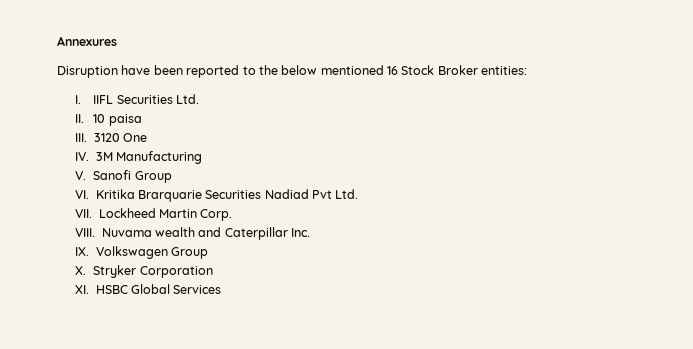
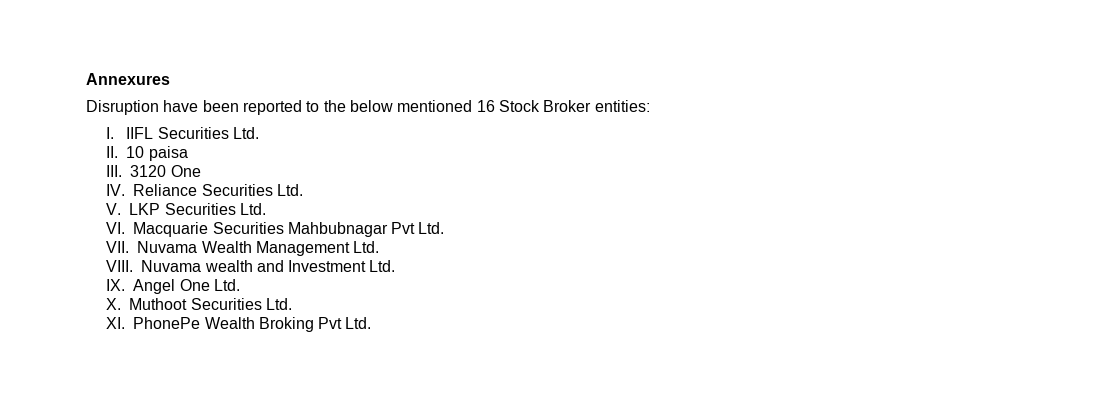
[95,151,202,164] [75,170,172,183] [75,189,309,202] 3M Manufacturing // V. Sanofi Group // VI. Kritika Brarquarie Securities Nadiad -> [133,184,303,196] [106,203,266,215] [106,222,388,237] Reliance Securities Ltd. // V. LKP Securities Ltd. // VI. Macquarie Securities Mahbubnagar
[98,208,233,221] Lockheed Martin Corp. -> [137,241,380,256] Nuvama Wealth Management Ltd.
[224,227,310,240] Caterpillar Inc. -> [288,260,396,272] Investment Ltd.
[95,246,208,259] [75,265,213,278] [75,284,222,294] Volkswagen Group // X. Stryker Corporation // XI. HSBC Global Services -> [133,279,240,294] [106,298,292,310] [106,317,372,332] Angel One Ltd. // X. Muthoot Securities Ltd. // XI. PhonePe Wealth Broking Pvt Ltd.

